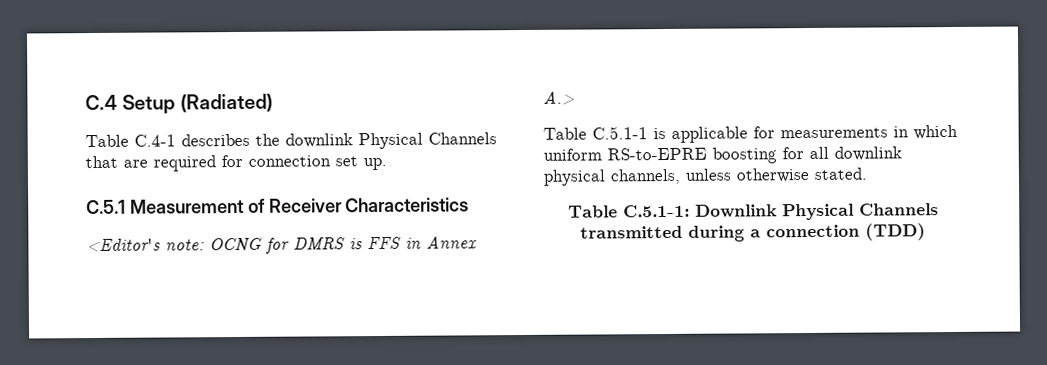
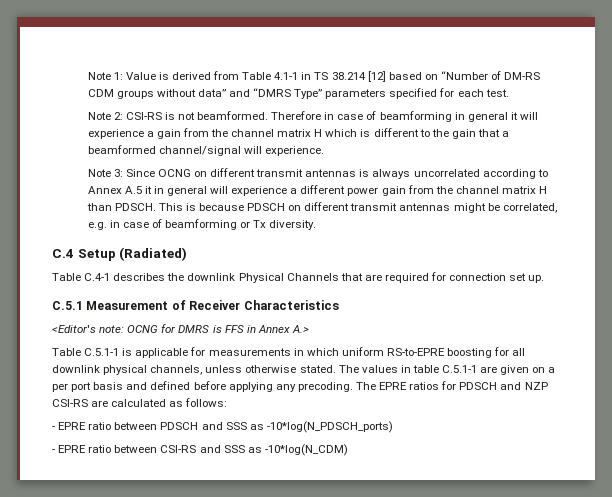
(85, 102) none -> [87,71,541,82] [87,88,509,99] [87,111,539,122] [87,128,510,139] [87,145,324,156] [87,168,548,179] [87,185,548,196] [86,202,557,213] [87,219,317,230] Note 1: Value is derived from Table 4.1-1 in TS 38.214 [12] based on “Number of DM-RS CDM groups without data” and “DMRS Type” parameters specified for each test. // Note 2: CSI-RS is not beamformed. Therefore in case of beamforming in general it will experience a gain from the channel matrix H which is different to the gain that a beamformed channel/signal will experience. // Note 3: Since OCNG on different transmit antennas is always uncorrelated according to Annex A.5 it in general will experience a different power gain from the channel matrix H than PDSCH. This is because PDSCH on different transmit antennas might be correlated, e.g. in case of beamforming or Tx diversity. //
[567,203,939,221] [580,223,926,242] // Table C.5.1-1: Downlink Physical Channels transmitted during a connection (TDD) -> [338,365,556,375] [52,381,548,392] [52,398,228,407] [52,421,393,433] [52,444,348,456] The values in table C.5.1-1 are given on a per port basis and defined before applying any precoding. The EPRE ratios for PDSCH and NZP CSI-RS are calculated as follows: // - EPRE ratio between PDSCH and SSS as -10*log(N_PDSCH_ports) // - EPRE ratio between CSI-RS and SSS as -10*log(N_CDM)

